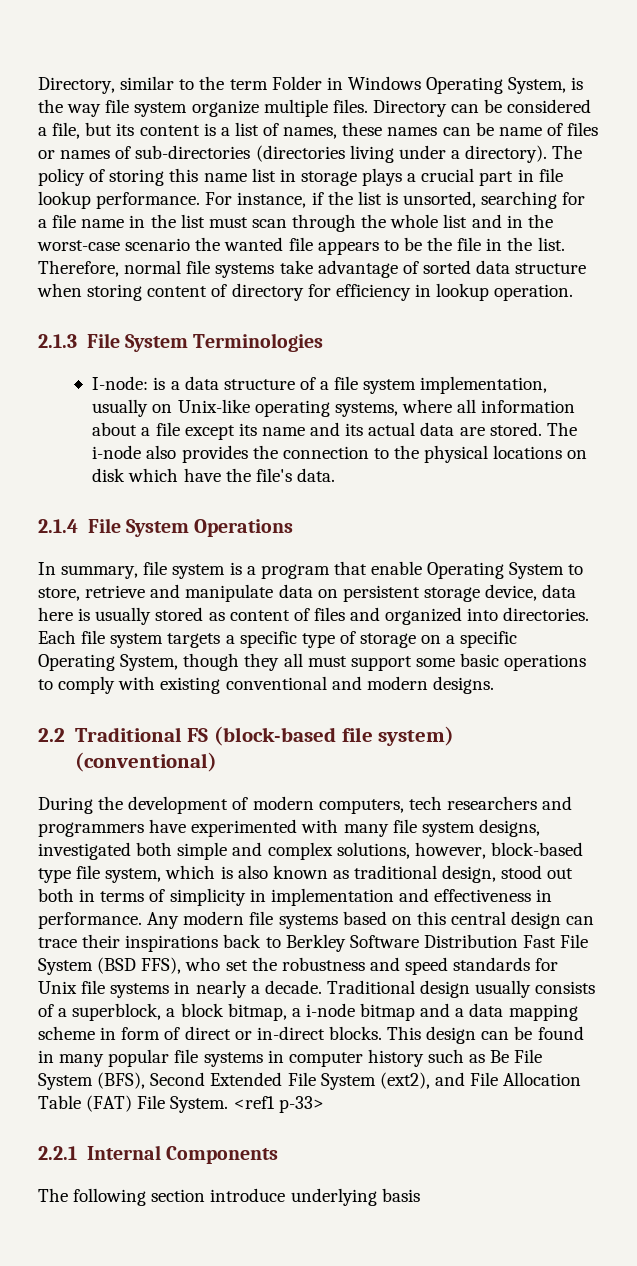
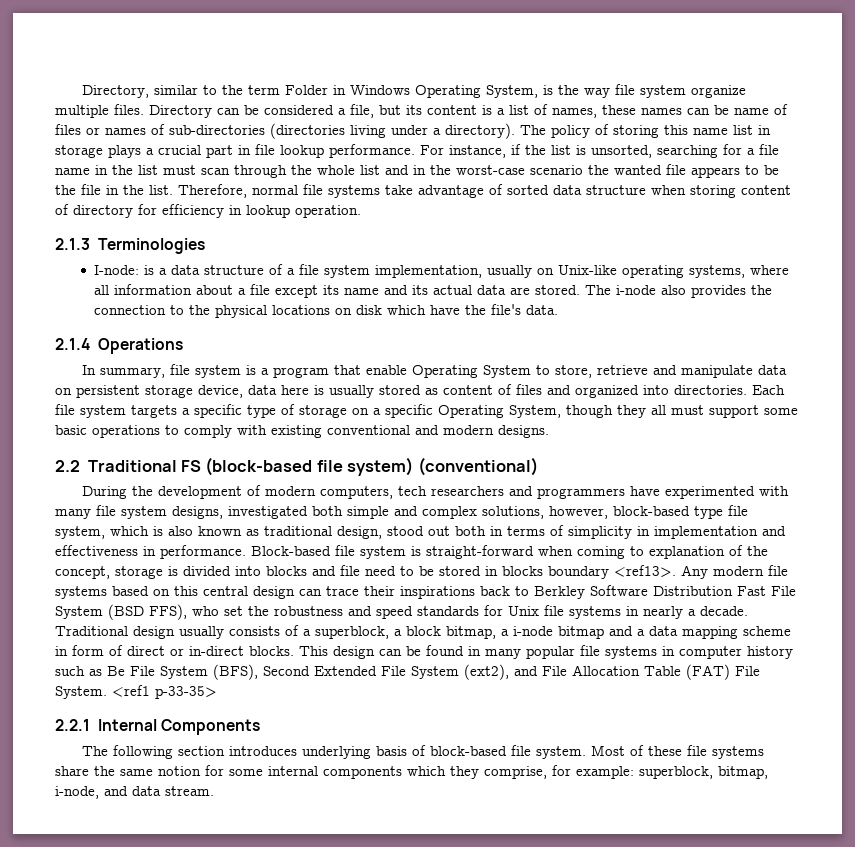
[86,333,188,352] File System -> (90, 244) none
[87,518,189,537] File System -> (90, 344) none
(142, 920) none -> [251,545,768,559] [55,565,676,579] Block-based file system is straight-forward when coming to explanation of the concept, storage is divided into blocks and file need to be stored in blocks boundary <ref13>.
[278,1096,324,1113] p-33> -> [155,686,217,699] p-33-35>
[210,1188,286,1202] introduce -> [229,746,298,756] introduces
(420, 1195) none -> [412,745,765,759] [55,765,768,779] [55,786,214,799] of block-based file system. Most of these file systems share the same notion for some internal components which they comprise, for example: superblock, bitmap, i-node, and data stream.

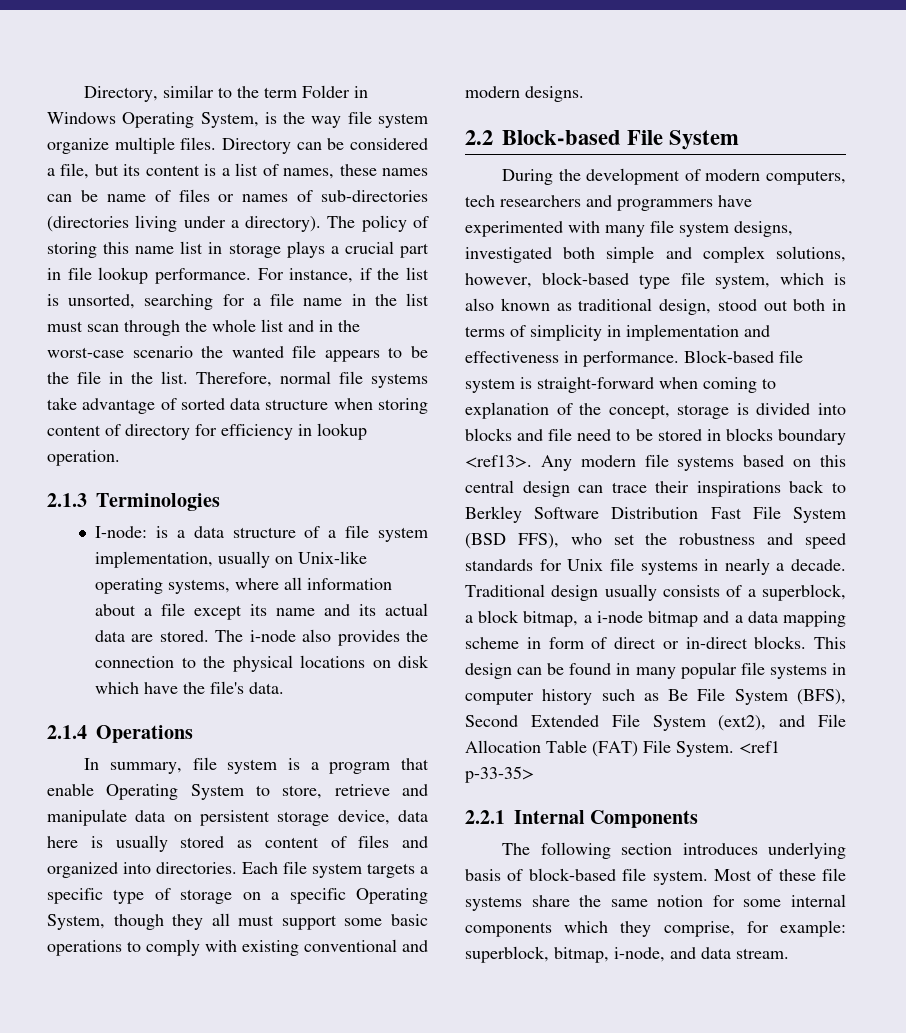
[87,457,538,476] Traditional FS (block-based file system) (conventional) -> [502,130,740,150] Block-based File System

